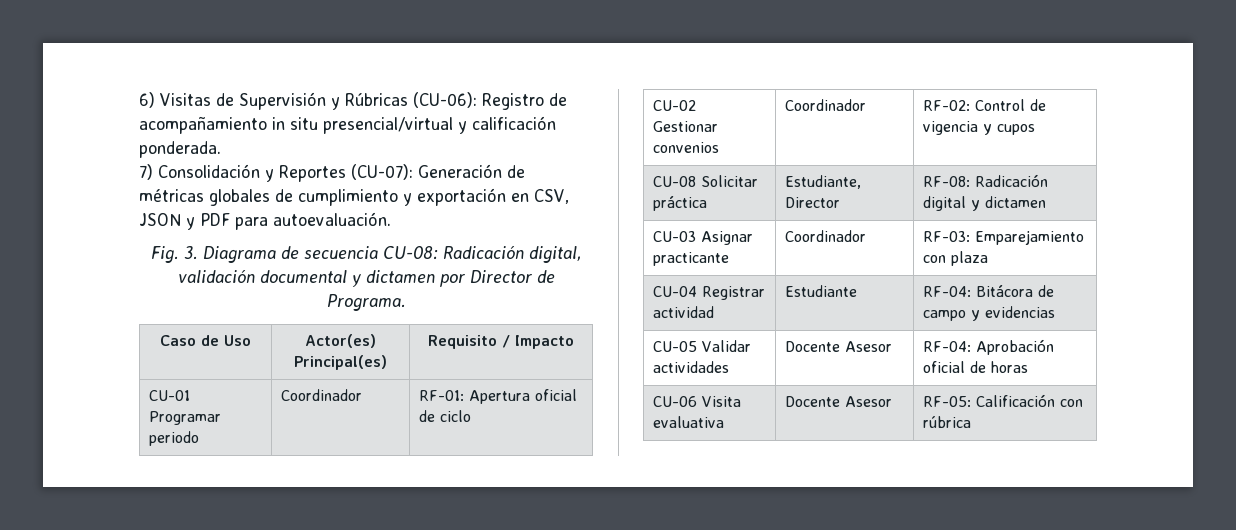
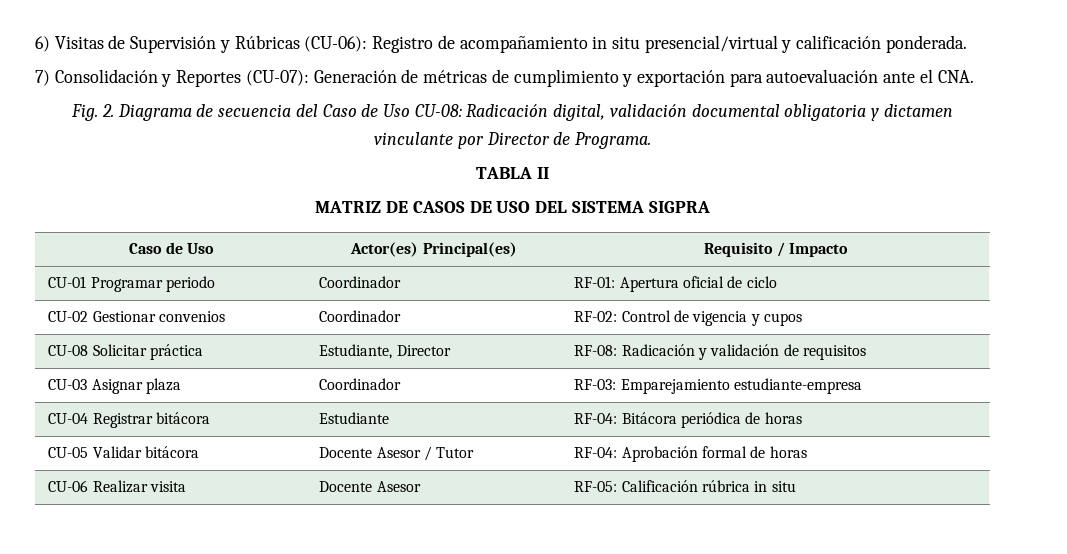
[209,189,270,206] globales -> (488, 76) none
[511,189,569,204] [139,212,391,230] en CSV, JSON y PDF para autoevaluación. -> [729,69,974,87] para autoevaluación ante el CNA.
[183,246,198,260] 3. -> [101,104,114,117] 2.
(378, 252) none -> [295,104,411,117] del Caso de Uso
[351,270,435,287] y dictamen -> [784,104,953,121] [374,132,454,145] obligatoria y dictamen vinculante
(406, 302) none -> [476,167,549,179] [315,201,710,213] // TABLA II // MATRIZ DE CASOS DE USO DEL SISTEMA SIGPRA
[923,196,1047,211] digital y dictamen -> [697,344,866,360] y validación de requisitos
[653,252,730,266] practicante -> [145,378,181,394] plaza
[923,251,989,266] con plaza -> [733,378,862,394] estudiante-empresa
[653,306,715,318] actividad -> [155,412,210,424] bitácora
[1038,285,1055,297] [923,306,1056,321] de campo y evidencias -> [680,412,802,428] periódica de horas
[653,361,730,373] [785,341,893,352] actividades | Docente Asesor -> [144,446,199,458] [319,446,475,461] bitácora | Docente Asesor / Tutor
[923,361,966,373] oficial -> [701,446,747,458] formal
[702,396,742,407] [653,416,725,428] Visita evaluativa -> [92,480,186,493] Realizar visita
[1060,399,1084,407] [923,416,972,428] con rúbrica -> [701,480,796,492] rúbrica in situ

